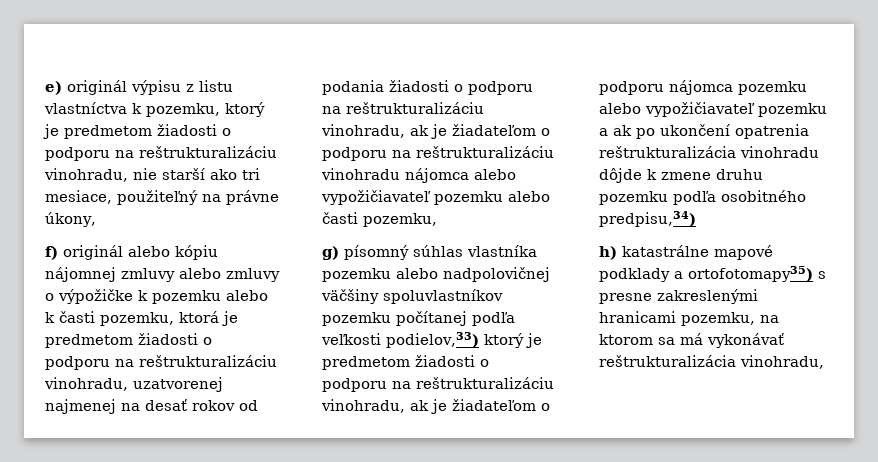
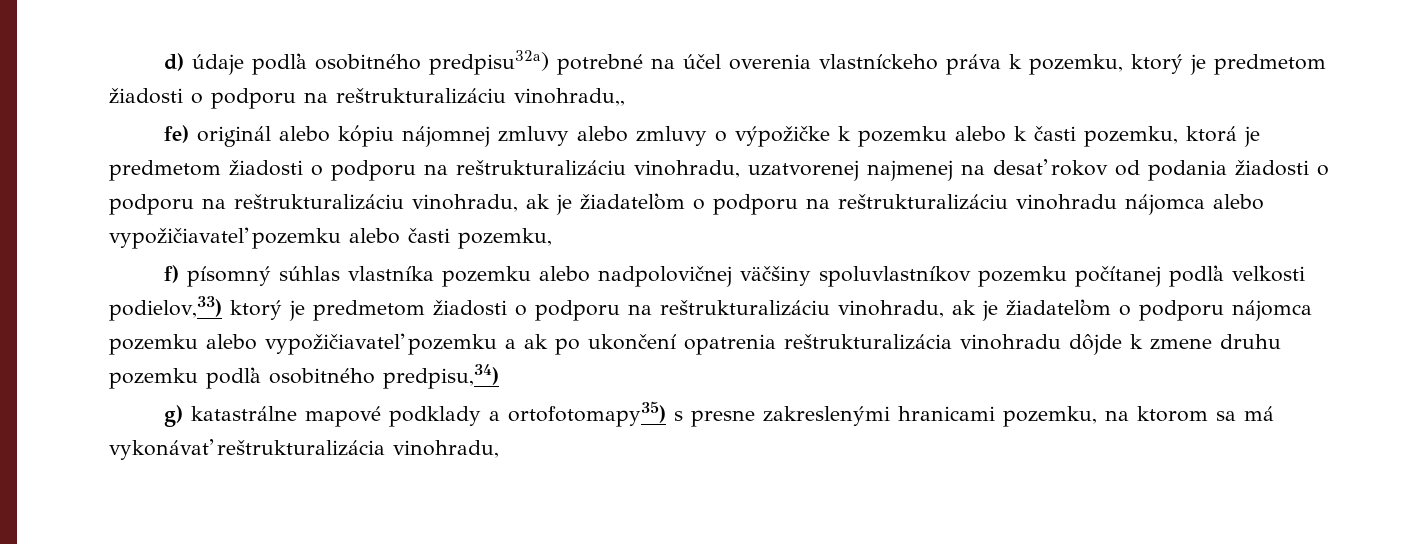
[45,80,233,95] [44,102,127,114] e) originál výpisu z listu vlastníctva -> [164,50,1002,75] d) údaje podľa osobitného predpisu32a) potrebné na účel overenia vlastníckeho práva
[44,168,260,182] [45,190,279,205] [45,212,96,227] [45,246,58,260] vinohradu, nie starší ako tri mesiace, použiteľný na právne úkony, // f) -> [514,88,625,106] [164,125,190,143] vinohradu,, // fe)
[322,246,339,260] g) -> [164,265,180,283] f)
[599,246,617,260] h) -> [164,405,184,427] g)

